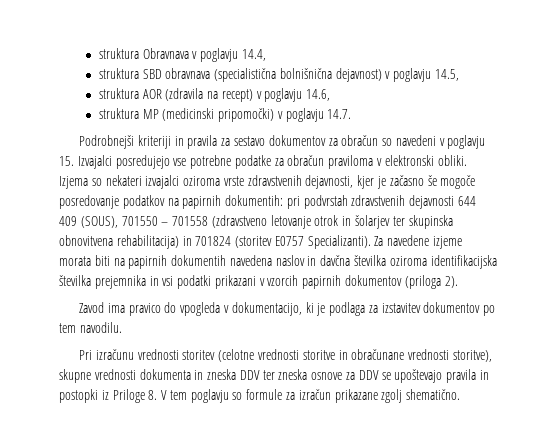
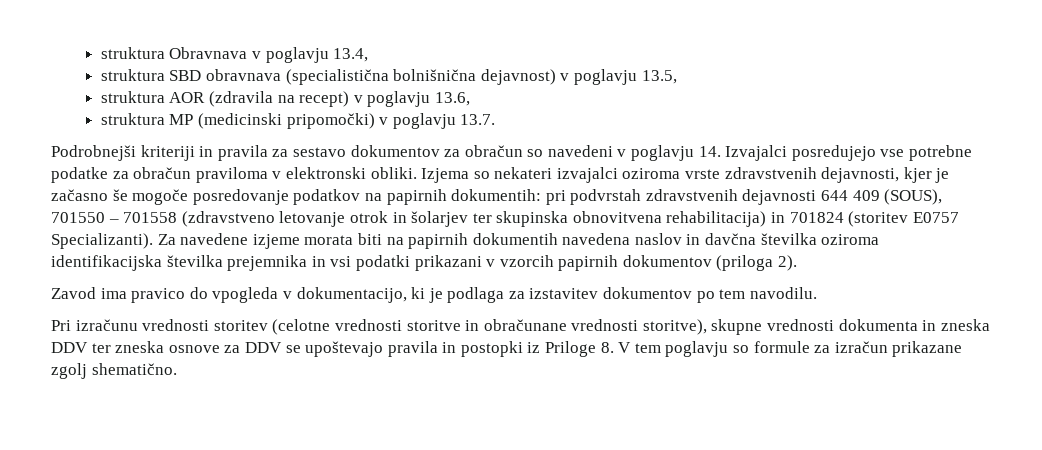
[241,49,266,61] 14.4, -> [333,48,369,62] 13.4,
[434,69,459,81] 14.5, -> [641,70,677,84] 13.5,
[306,89,331,101] 14.6, -> [435,92,471,106] 13.6,
[327,109,352,119] 14.7. -> [460,114,496,125] 13.7.
[59,156,74,166] 15. -> [698,146,721,157] 14.

